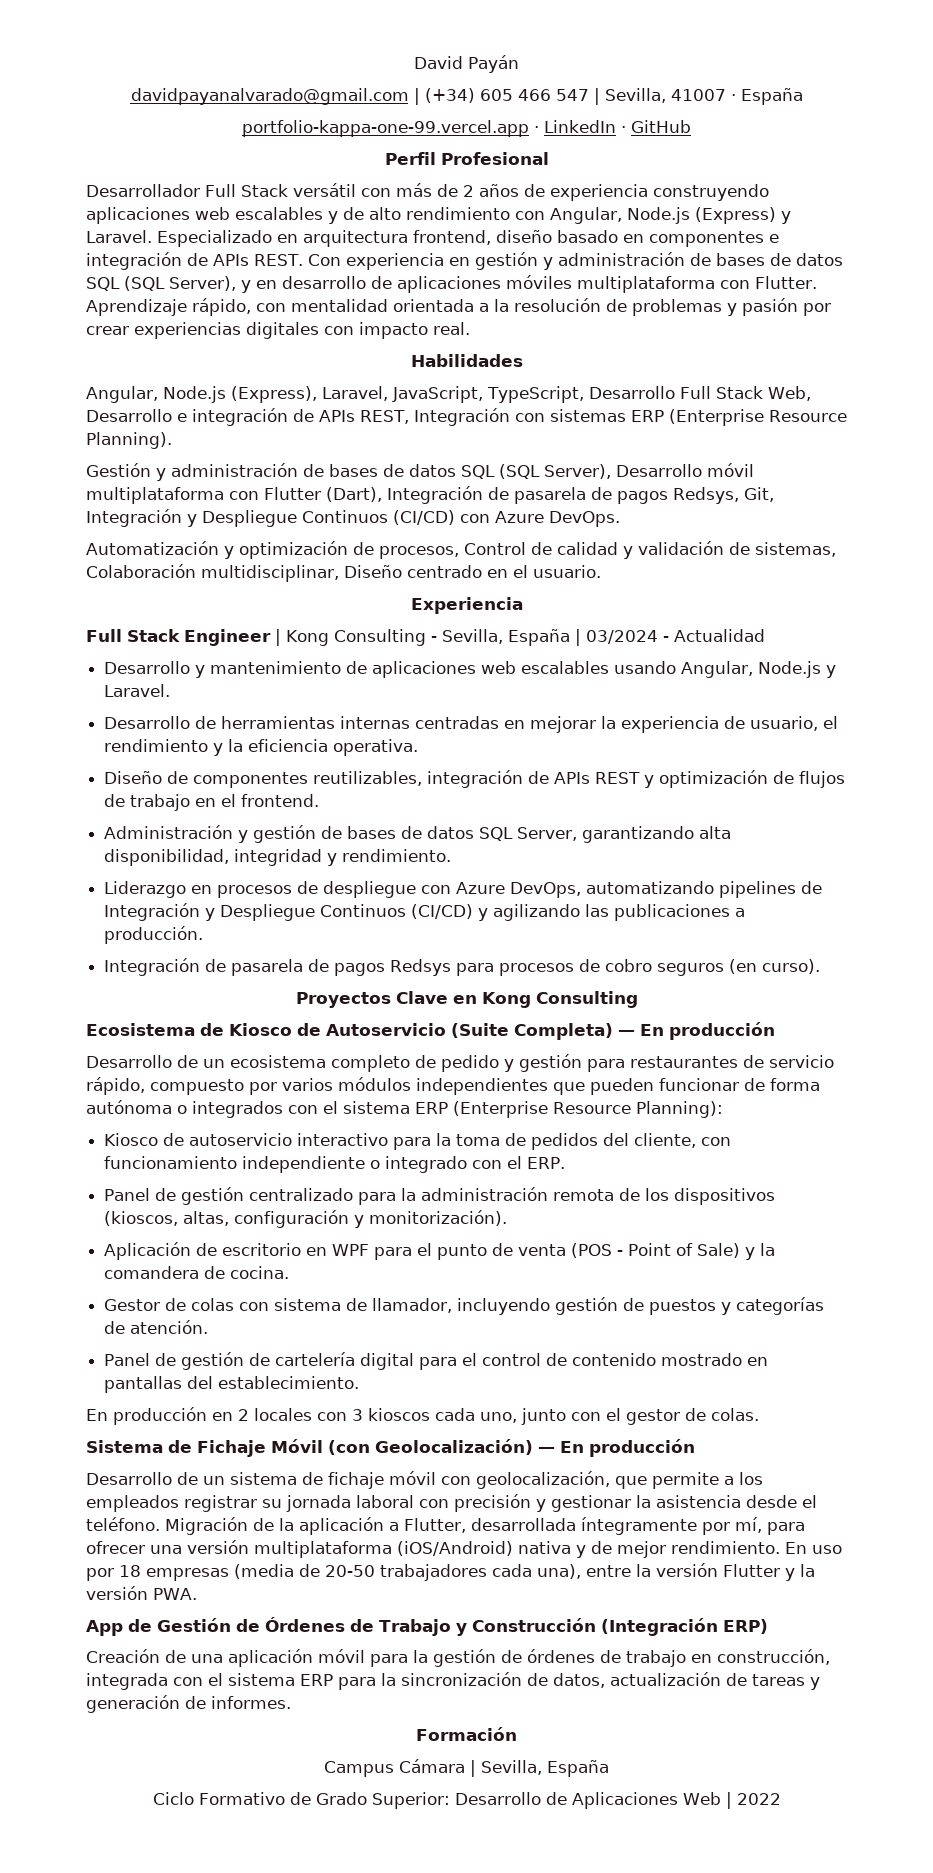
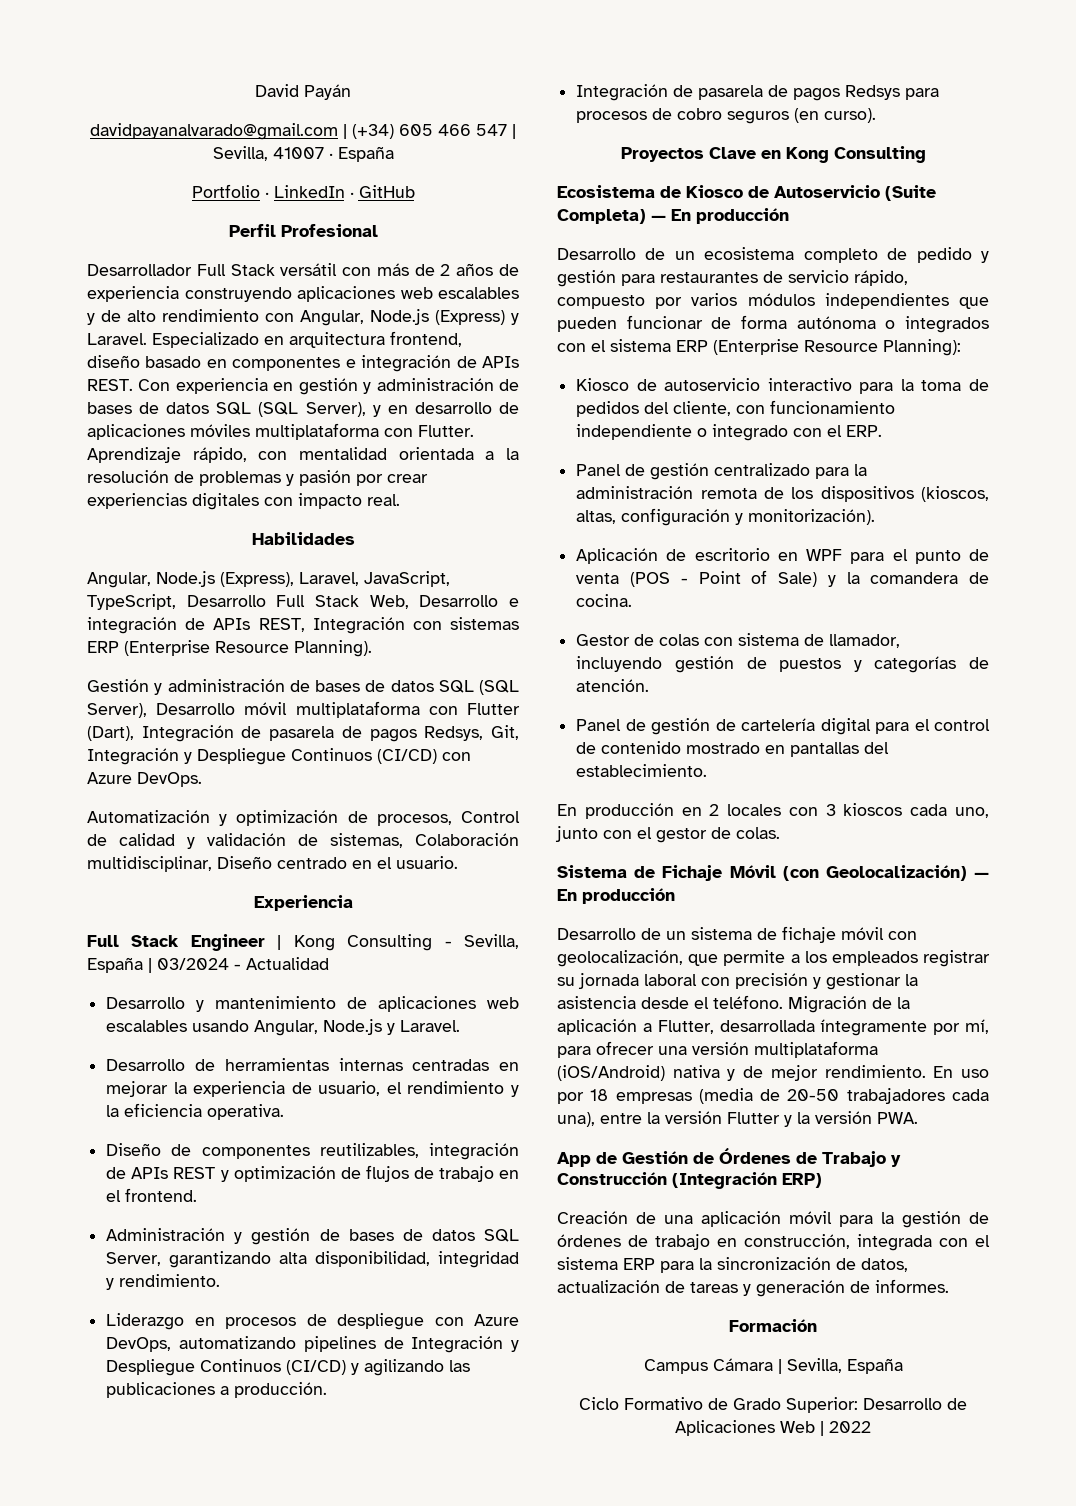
[242,120,529,137] portfolio-kappa-one-99.vercel.app -> [191,184,260,198] Portfolio

